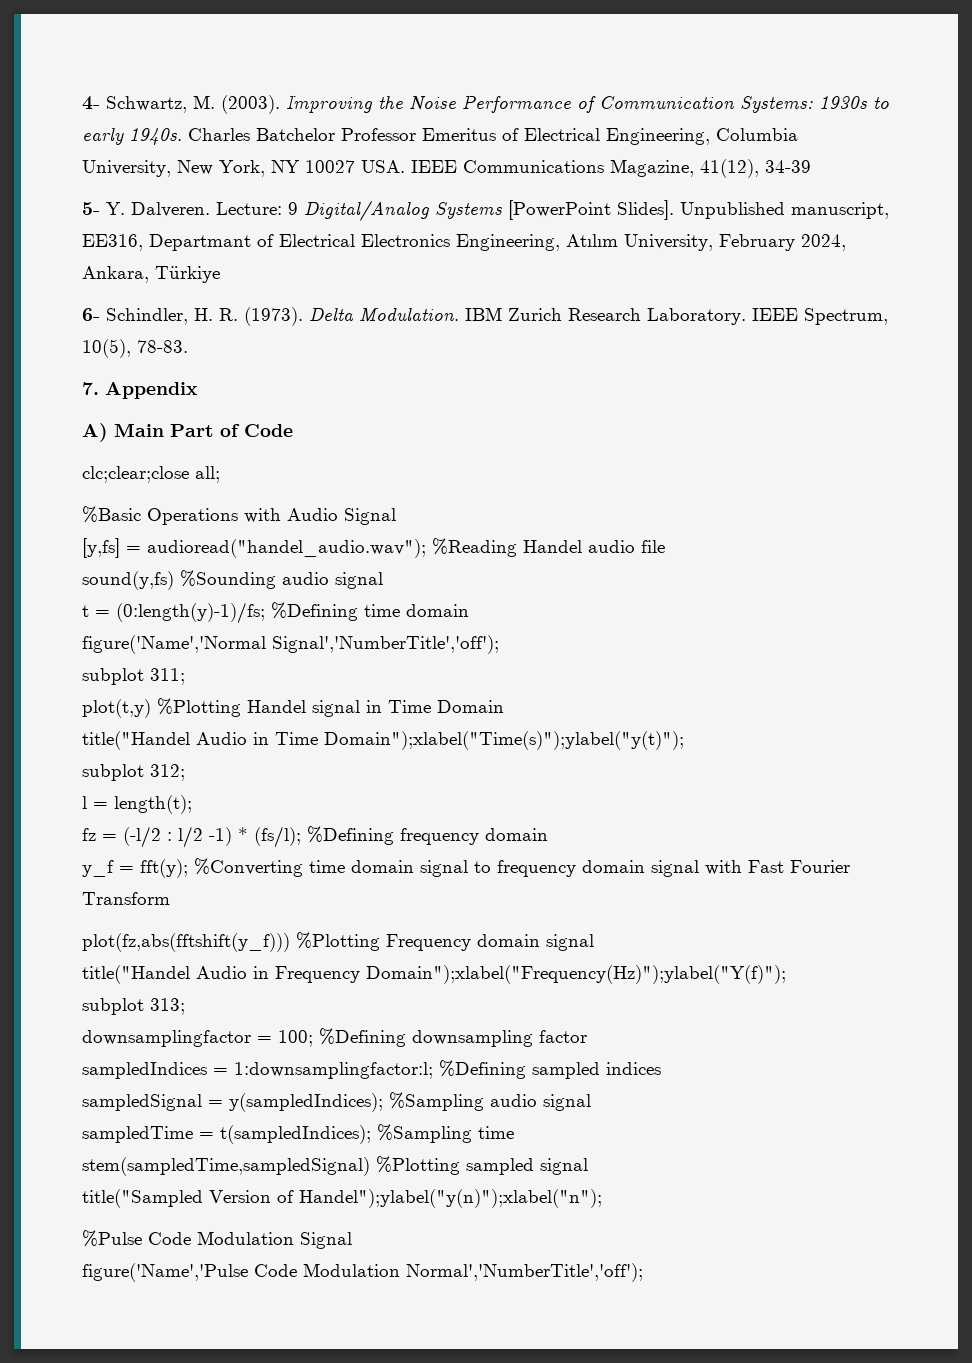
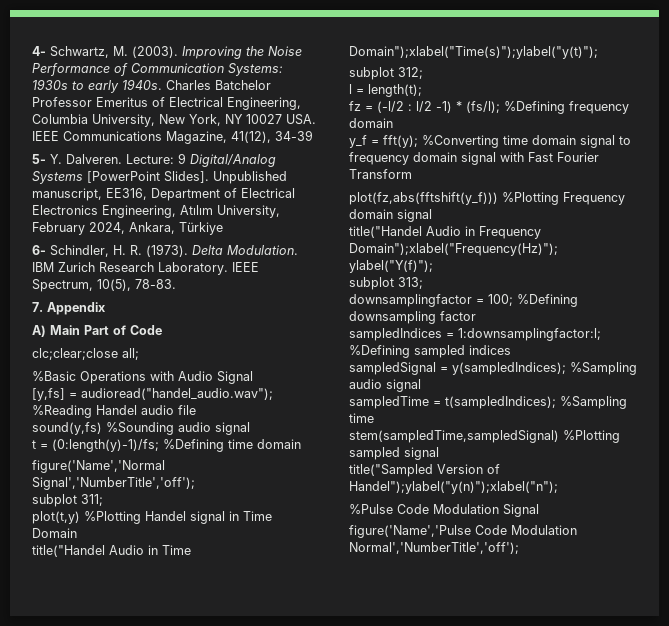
[149,234,251,251] Departmant -> [151,188,220,201] Department

